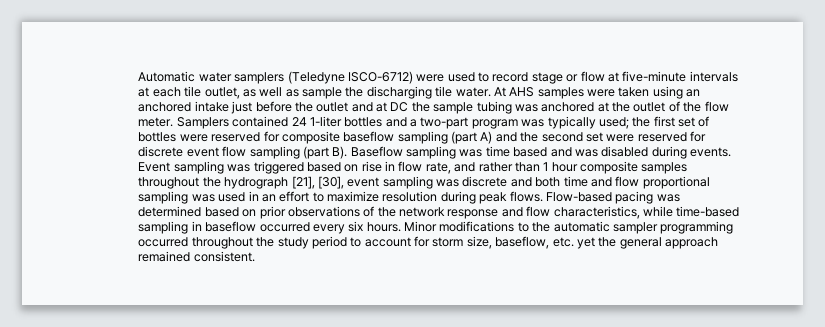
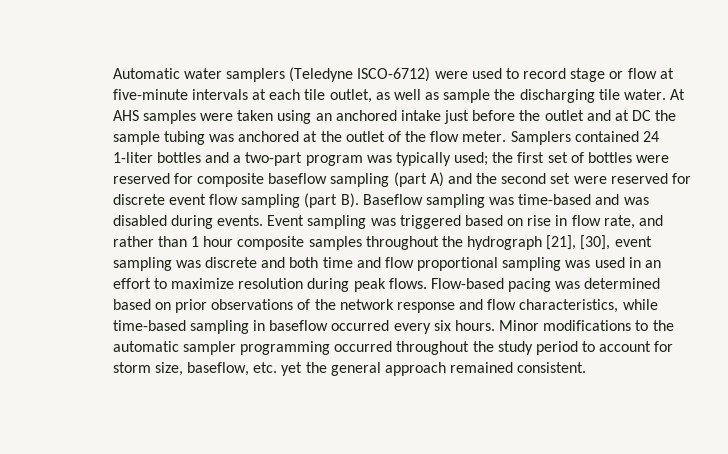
[485,146,548,157] time based -> [518,194,592,205] time-based

